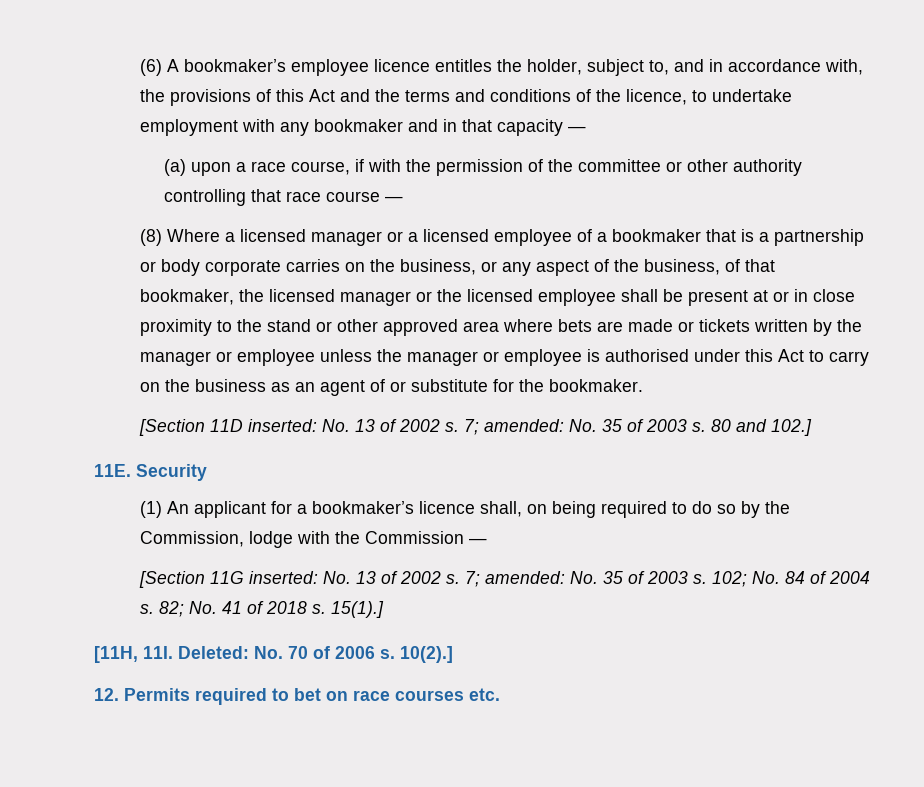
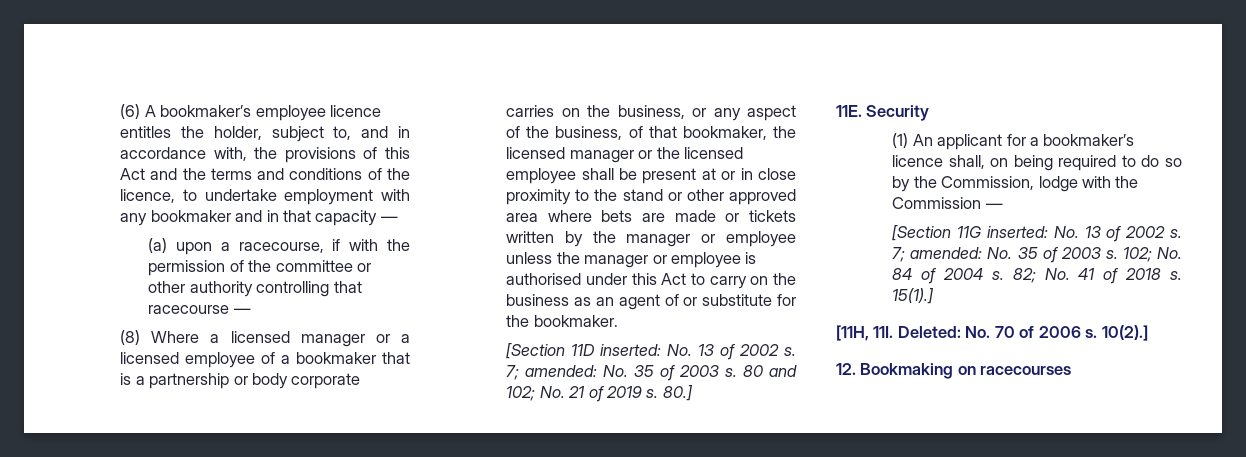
[250,161,350,175] race course, -> [238,242,324,253] racecourse,
[285,191,380,202] race course -> [148,305,230,314] racecourse
[771,419,813,436] 102.] -> [506,385,693,402] 102; No. 21 of 2019 s. 80.]
[124,688,500,705] Permits required to bet on race courses etc. -> [860,363,1072,379] Bookmaking on racecourses

